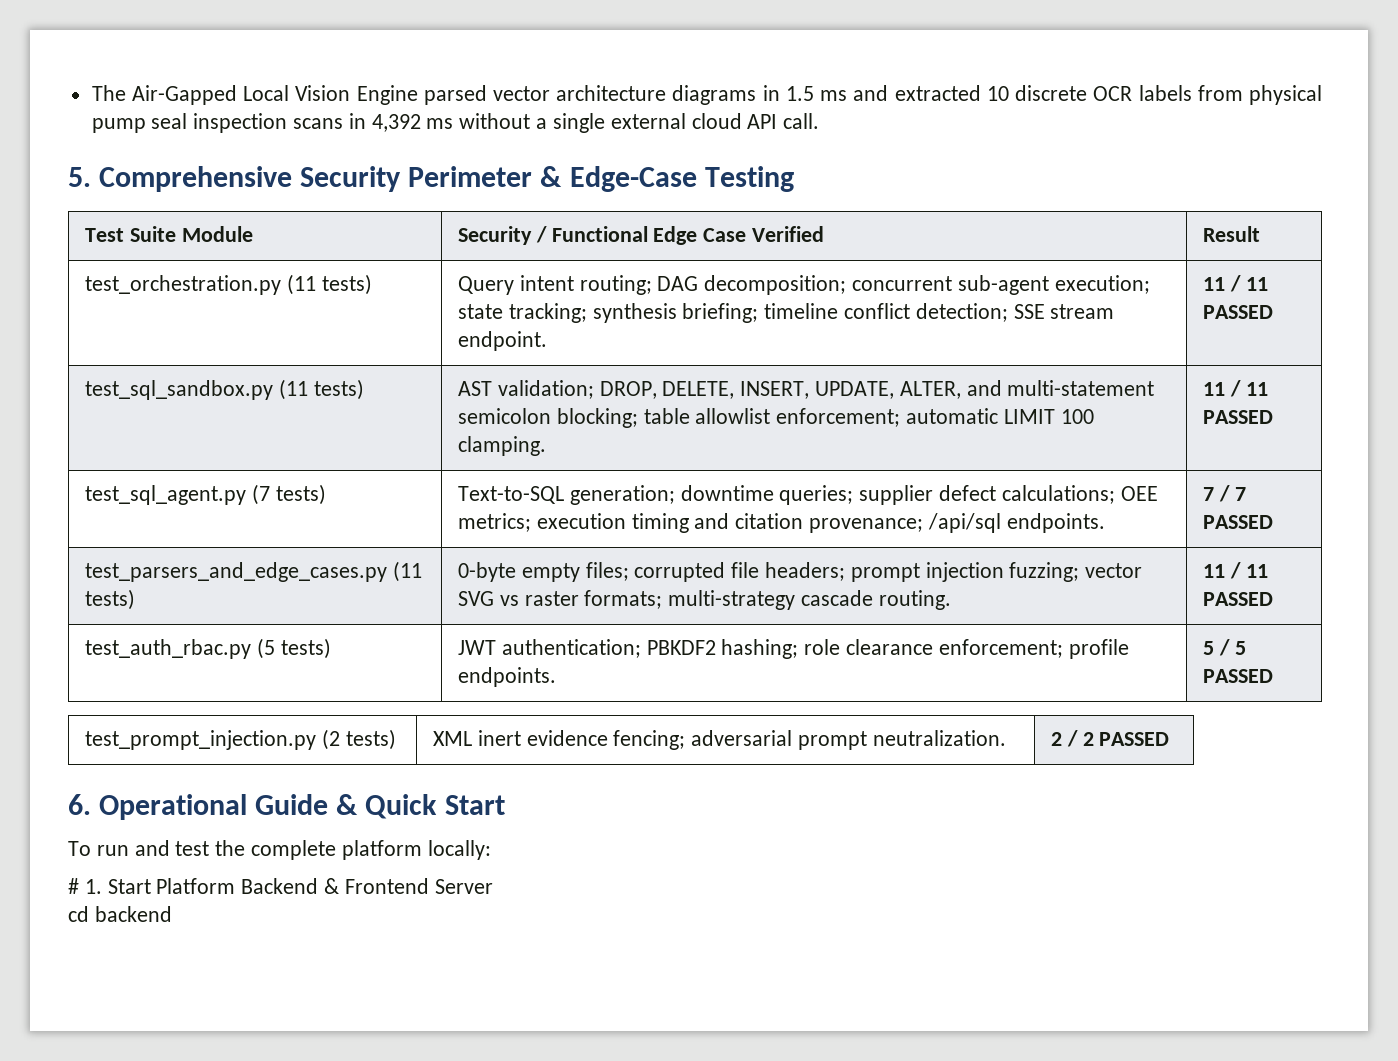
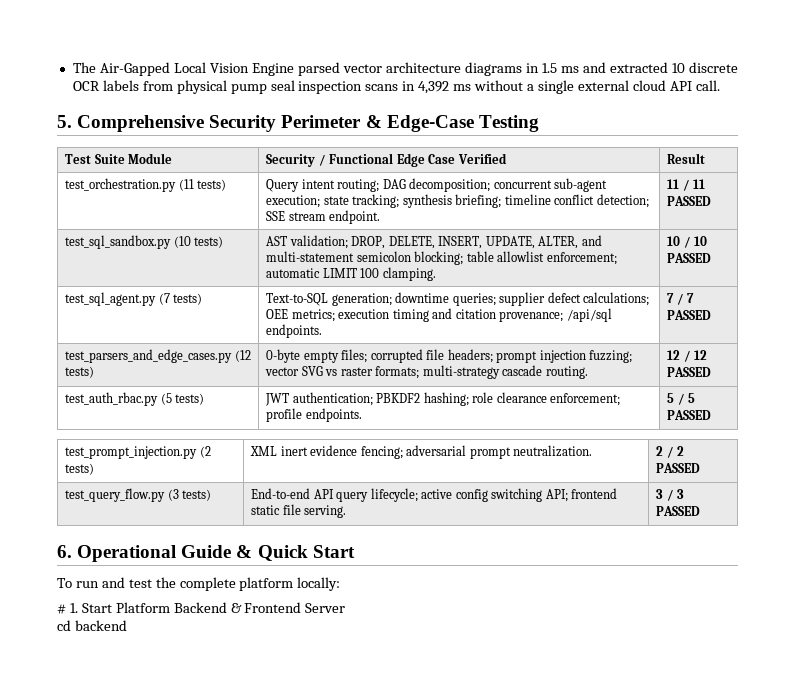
[278,379,308,400] (11 -> [173,236,191,248] (10
[1202,380,1268,397] 11 / 11 -> [667,236,708,248] 10 / 10
[392,561,422,582] (11 -> [234,350,251,362] (12
[1202,562,1268,579] 11 / 11 -> [667,350,708,362] 12 / 12
(1170, 739) none -> [65,488,212,502] [251,488,618,502] [251,504,347,518] [656,489,685,501] [656,506,701,516] // test_query_flow.py (3 tests) | End-to-end API query lifecycle; active config switching API; frontend static file serving. | 3 / 3 PASSED

